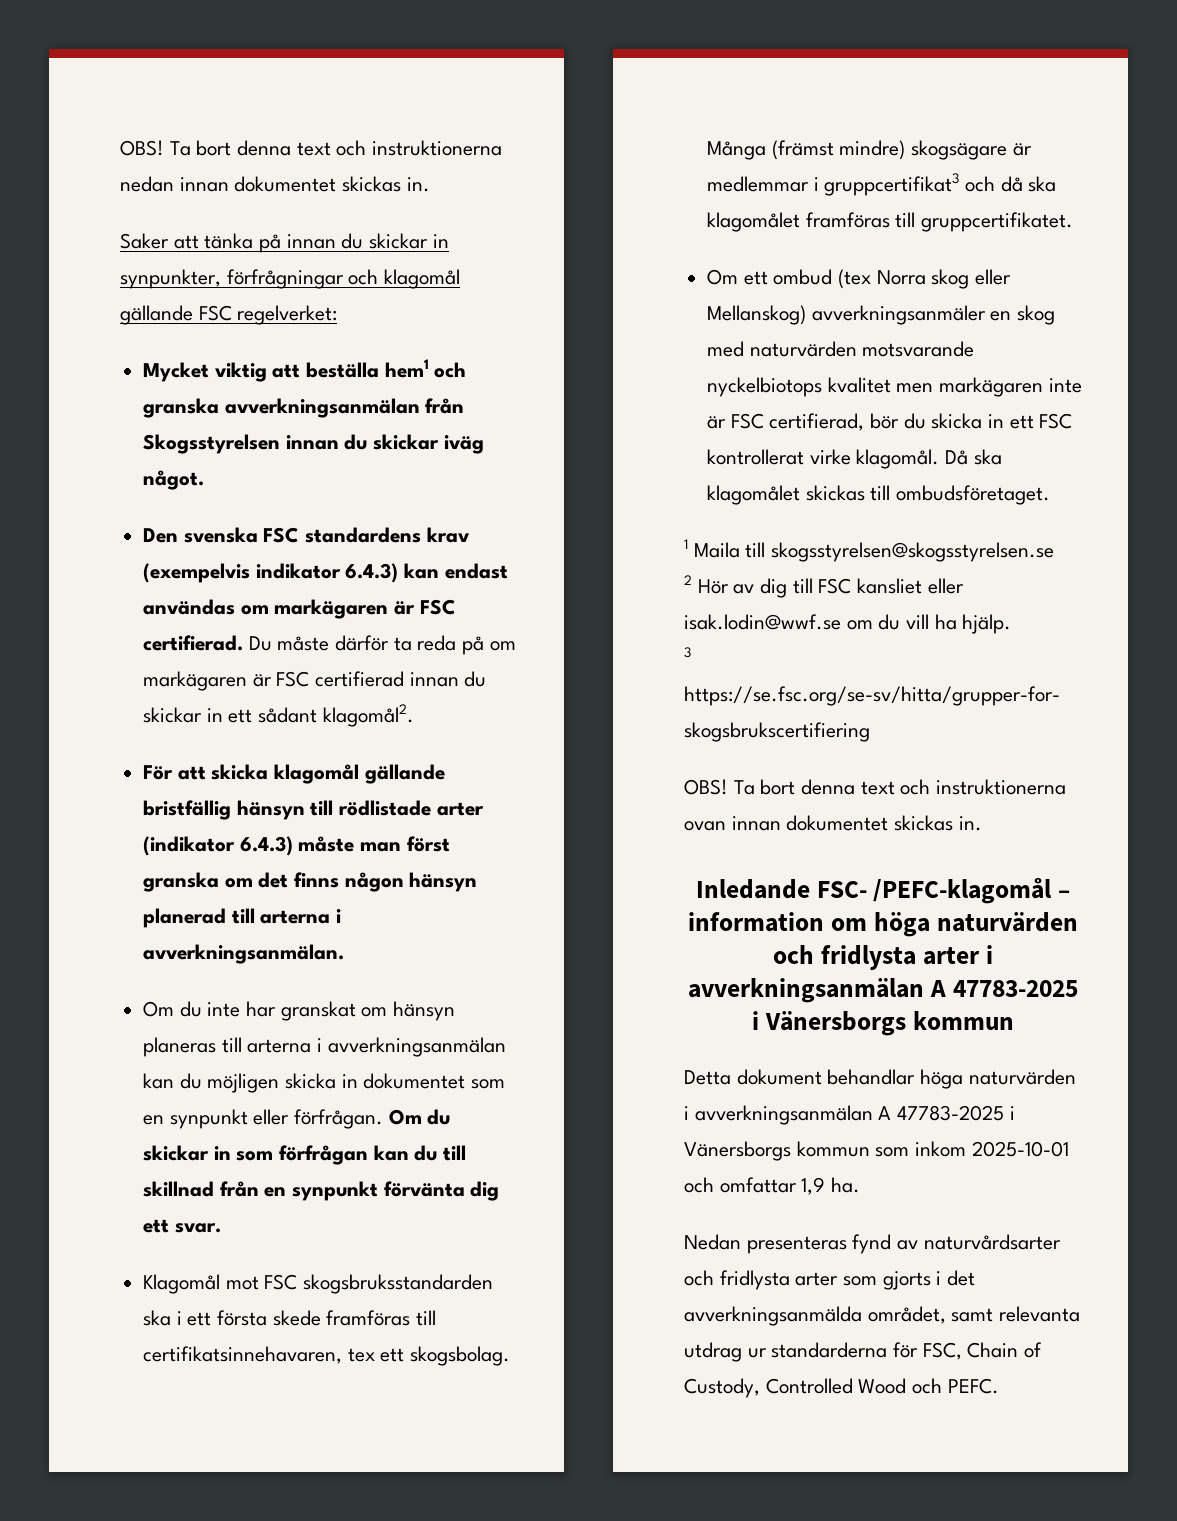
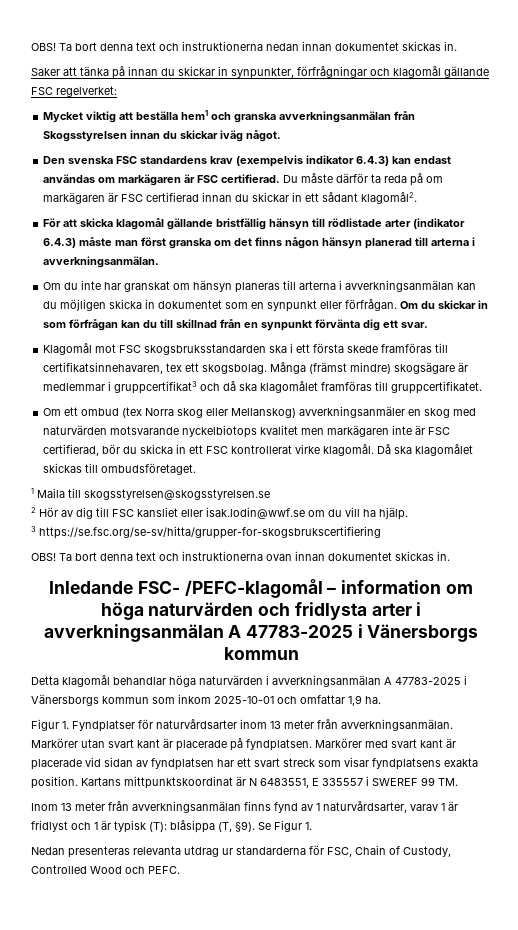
[736,1069,822,1085] dokument -> [62,675,110,687] klagomål
[684,1234,1061,1254] [684,1270,976,1290] [684,1306,994,1326] Nedan presenteras fynd av naturvårdsarter och fridlysta arter som gjorts i det avverkningsanmälda området, samt -> [31,719,453,732] [31,738,456,751] [31,757,478,770] [31,776,458,789] [31,801,458,813] [31,820,312,833] [31,846,130,858] Figur 1. Fyndplatser för naturvårdsarter inom 13 meter från avverkningsanmälan. Markörer utan svart kant är placerade på fyndplatsen. Markörer med svart kant är placerade vid sidan av fyndplatsen har ett svart streck som visar fyndplatsens exakta position. Kartans mittpunktskoordinat är N 6483551, E 335557 i SWEREF 99 TM. // Inom 13 meter från avverkningsanmälan finns fynd av 1 naturvårdsarter, varav 1 är fridlyst och 1 är typisk (T): blåsippa (T, §9). Se Figur 1. // Nedan presenteras

